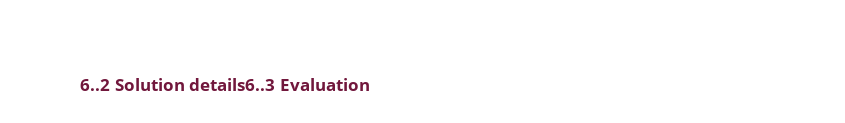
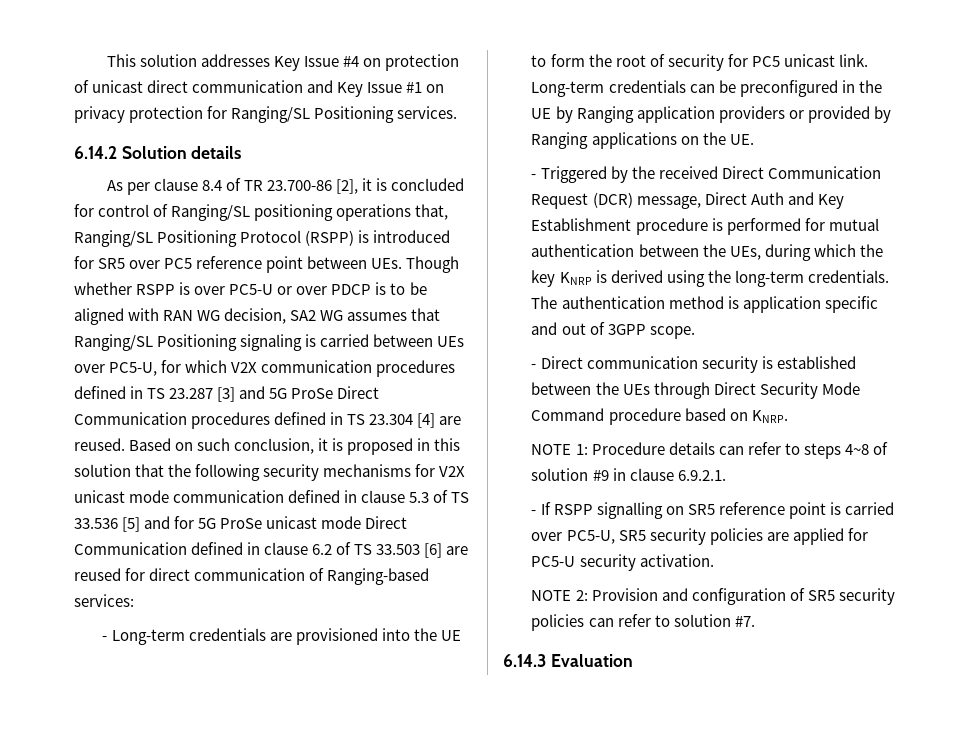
[80,78,276,91] 6..2 Solution details6..3 -> [106,54,459,71] [74,80,445,97] [74,106,458,123] [74,146,242,159] [106,178,465,195] [74,204,449,221] [74,230,451,247] [74,256,460,273] [74,282,427,295] [74,308,441,325] [74,334,465,351] [74,360,456,377] [74,386,380,402] [74,412,462,429] [74,438,461,455] [74,464,466,481] [74,490,470,503] [74,516,408,532] [74,542,469,558] [74,568,430,585] [74,594,134,607] [102,628,461,645] [531,54,868,71] [531,80,882,97] [531,106,891,123] [531,132,754,149] [531,166,881,183] [531,192,844,209] [531,218,879,235] [531,244,883,261] [531,270,889,287] [531,296,878,313] [531,322,695,339] [531,356,856,373] [531,382,860,399] [531,408,788,425] [531,442,888,459] [531,468,726,481] [531,502,894,519] [531,528,868,545] [531,554,714,571] [531,588,895,605] [531,614,755,631] [503,654,546,667] This solution addresses Key Issue #4 on protection of unicast direct communication and Key Issue #1 on privacy protection for Ranging/SL Positioning services. // 6.14.2 Solution details // As per clause 8.4 of TR 23.700-86 [2], it is concluded for control of Ranging/SL positioning operations that, Ranging/SL Positioning Protocol (RSPP) is introduced for SR5 over PC5 reference point between UEs. Though whether RSPP is over PC5-U or over PDCP is to be aligned with RAN WG decision, SA2 WG assumes that Ranging/SL Positioning signaling is carried between UEs over PC5-U, for which V2X communication procedures defined in TS 23.287 [3] and 5G ProSe Direct Communication procedures defined in TS 23.304 [4] are reused. Based on such conclusion, it is proposed in this solution that the following security mechanisms for V2X unicast mode communication defined in clause 5.3 of TS 33.536 [5] and for 5G ProSe unicast mode Direct Communication defined in clause 6.2 of TS 33.503 [6] are reused for direct communication of Ranging-based services: // - Long-term credentials are provisioned into the UE to form the root of security for PC5 unicast link. Long-term credentials can be preconfigured in the UE by Ranging application providers or provided by Ranging applications on the UE. // - Triggered by the received Direct Communication Request (DCR) message, Direct Auth and Key Establishment procedure is performed for mutual authentication between the UEs, during which the key KNRP is derived using the long-term credentials. The authentication method is application specific and out of 3GPP scope. // - Direct communication security is established between the UEs through Direct Security Mode Command procedure based on KNRP. // NOTE 1: Procedure details can refer to steps 4~8 of solution #9 in clause 6.9.2.1. // - If RSPP signalling on SR5 reference point is carried over PC5-U, SR5 security policies are applied for PC5-U security activation. // NOTE 2: Provision and configuration of SR5 security policies can refer to solution #7. // 6.14.3

